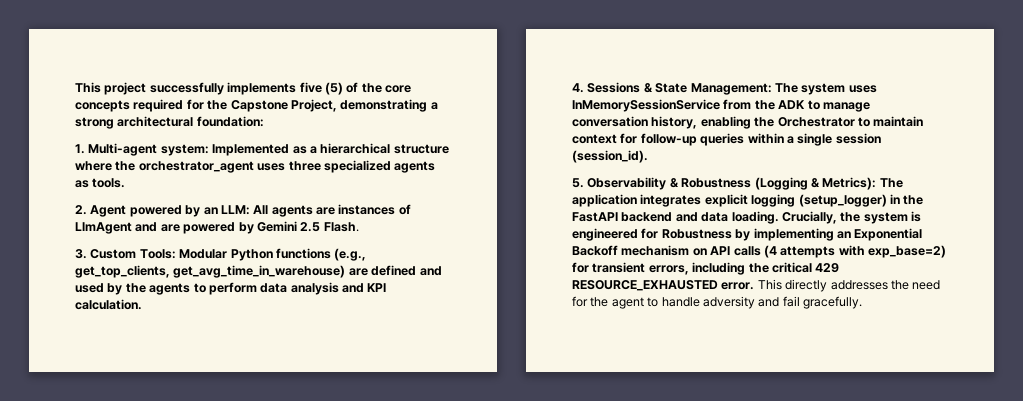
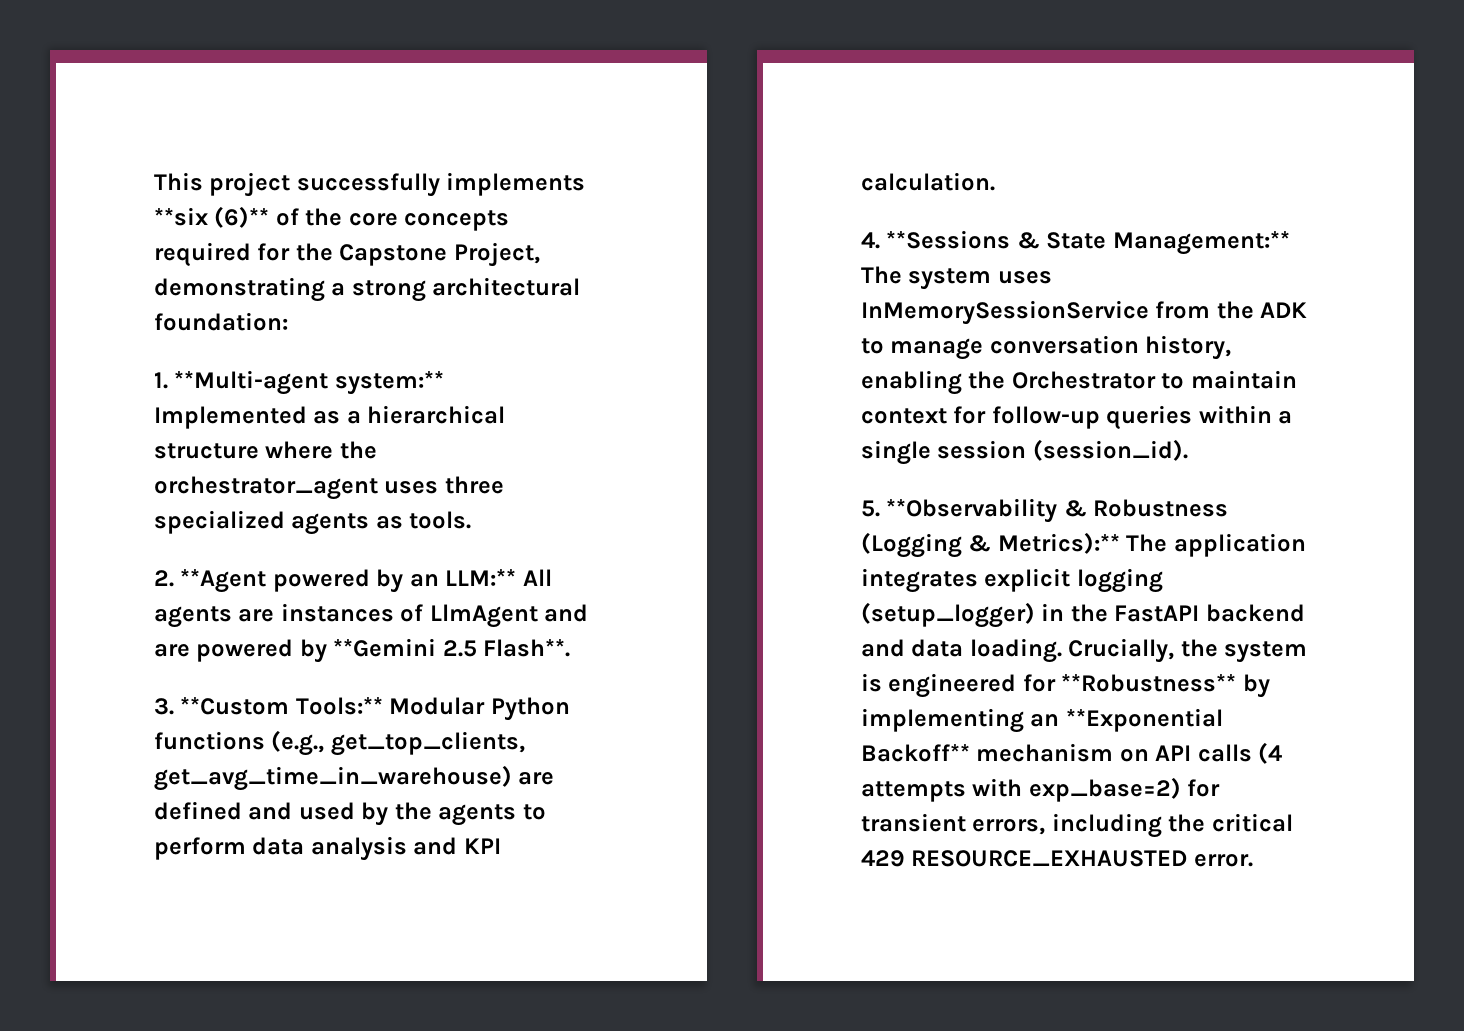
[299,82,343,95] five (5) -> [154,206,270,228] **six (6)**
[88,143,209,156] Multi-agent system: -> [174,370,444,395] **Multi-agent system:**
[90,205,127,217] Agent -> [180,569,267,593] **Agent
[220,205,250,215] LLM: -> [445,569,517,586] LLM:**
[256,221,359,232] Gemini 2.5 Flash. -> [333,638,571,657] **Gemini 2.5 Flash**.
[90,249,176,259] Custom Tools: -> [180,697,383,715] **Custom Tools:**
[587,82,641,93] Sessions -> [886,230,1011,249] **Sessions
[690,83,772,95] Management: -> [1112,231,1290,255] Management:**
[587,177,667,190] Observability -> [886,498,1058,523] **Observability
[822,177,877,190] Metrics): -> [997,532,1120,554] Metrics):**
[661,229,732,239] Robustness -> [1061,674,1237,692] **Robustness**
[854,228,923,241] [572,245,618,256] Exponential Backoff -> [1065,708,1223,732] [861,744,970,762] **Exponential Backoff**
[757,279,941,292] [572,296,862,309] This directly addresses the need for the agent to handle adversity and fail gracefully. -> (1253, 860) none

